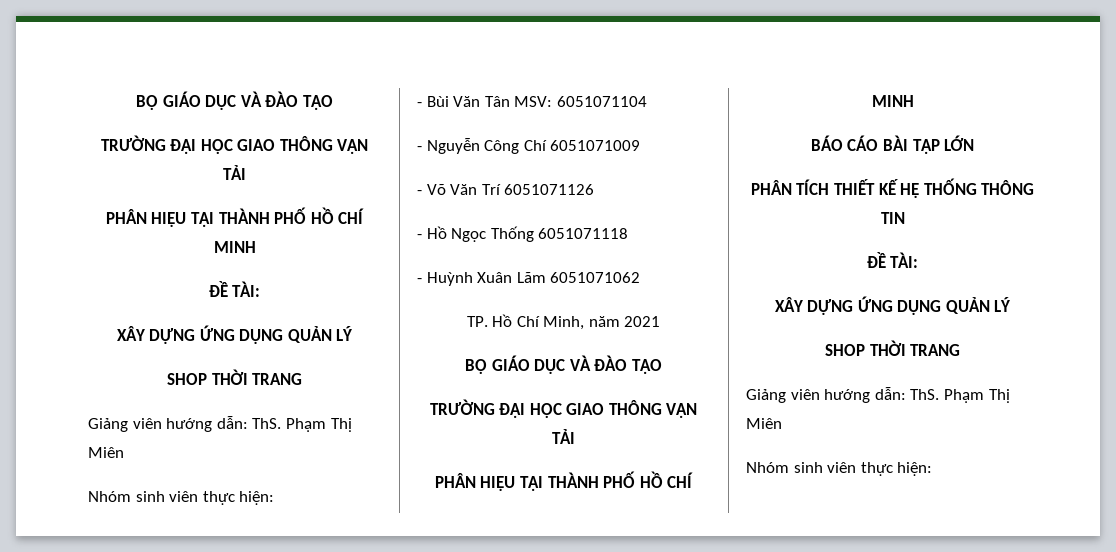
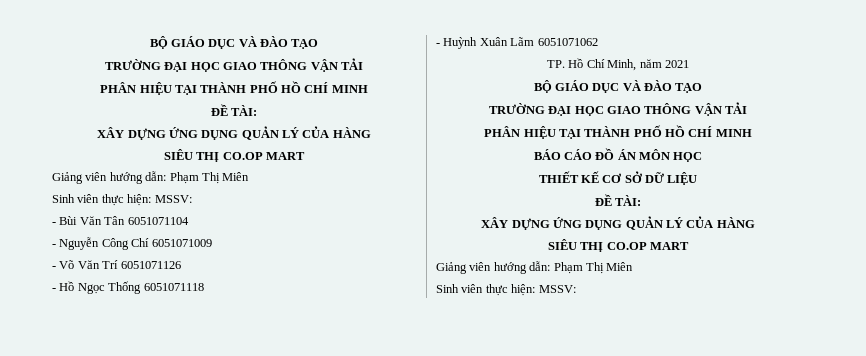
[166,369,303,385] [88,416,352,432] [88,447,124,458] [88,491,275,505] // SHOP THỜI TRANG // Giảng viên hướng dẫn: ThS. Phạm Thị Miên // Nhóm sinh viên thực hiện: -> [302,126,371,138] [163,149,306,162] [52,171,250,184] [52,194,192,206] CỦA HÀNG // SIÊU THỊ CO.OP MART // Giảng viên hướng dẫn: Phạm Thị Miên // Sinh viên thực hiện: MSSV:
[514,96,553,107] MSV: -> (126, 220) none
[883,135,975,154] [750,178,1035,198] [880,212,905,224] [866,252,919,268] [774,296,1011,315] [824,340,961,356] [746,387,1010,403] [746,418,782,429] [746,462,933,476] BÀI TẬP LỚN // PHÂN TÍCH THIẾT KẾ HỆ THỐNG THÔNG TIN // ĐỀ TÀI: // XÂY DỰNG ỨNG DỤNG QUẢN LÝ // SHOP THỜI TRANG // Giảng viên hướng dẫn: ThS. Phạm Thị Miên // Nhóm sinh viên thực hiện: -> [595,148,703,162] [538,171,698,185] [594,194,642,206] [481,216,755,230] [547,239,690,252] [436,261,634,274] [436,284,576,296] ĐỒ ÁN MÔN HỌC // THIẾT KẾ CƠ SỞ DỮ LIỆU // ĐỀ TÀI: // XÂY DỰNG ỨNG DỤNG QUẢN LÝ CỦA HÀNG // SIÊU THỊ CO.OP MART // Giảng viên hướng dẫn: Phạm Thị Miên // Sinh viên thực hiện: MSSV:

